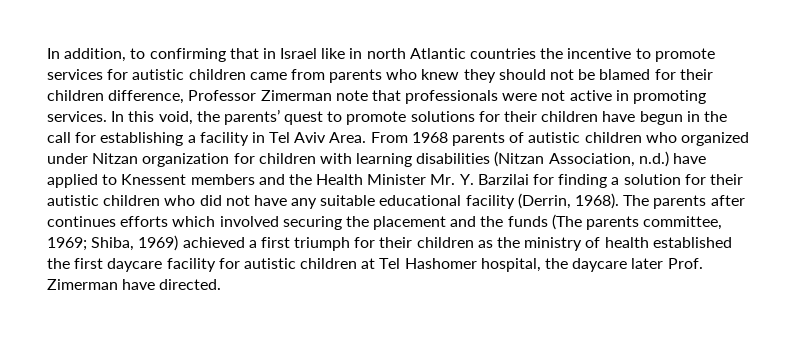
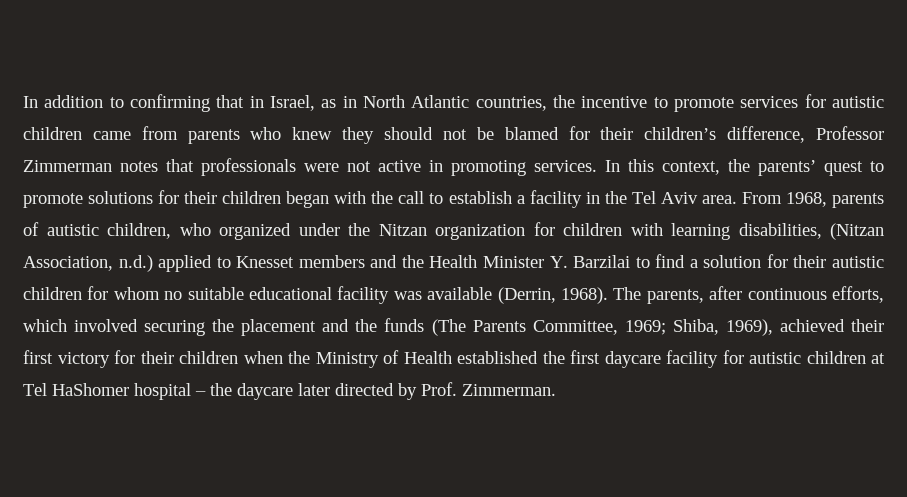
[47,48,127,62] In addition, -> [23,95,104,108] In addition
[280,48,537,59] Israel like in north Atlantic countries -> [270,95,547,111] Israel, as in North Atlantic countries,
[47,90,104,101] children -> [644,127,717,140] children’s
[260,90,368,101] Zimerman note -> [23,160,158,172] Zimmerman notes
[158,111,193,125] void, -> [662,161,720,175] context,
[602,111,727,125] [47,132,184,146] have begun in the call for establishing -> [286,191,512,208] began with the call to establish
(265, 137) none -> [604,191,627,204] the
[329,132,448,143] Area. From 1968 -> [701,192,827,207] area. From 1968,
[584,132,642,143] children -> [107,223,171,239] children,
(88, 158) none -> [348,223,370,236] the
[416,153,491,164] disabilities -> [738,223,822,239] disabilities,
[673,153,707,164] have -> (153, 263) none
[121,174,187,185] Knessent -> [236,256,295,268] Knesset
[430,174,456,185] Mr. -> (544, 262) none
[533,174,608,188] for finding -> [635,254,686,268] to find
[164,195,318,209] who did not have any -> [87,286,183,300] for whom no
(515, 202) none -> [393,287,493,300] was available
[653,195,745,209] [47,216,169,227] parents after continues efforts -> [646,286,884,304] parents, after continuous efforts,
[586,216,723,230] [47,235,649,251] parents committee, 1969; Shiba, 1969) achieved a first triumph for their children as the ministry of health -> [472,319,885,336] [23,350,452,368] Parents Committee, 1969; Shiba, 1969), achieved their first victory for their children when the Ministry of Health
[404,258,703,272] [47,279,222,290] Hashomer hospital, the daycare later Prof. Zimerman have directed. -> [52,382,556,400] HaShomer hospital – the daycare later directed by Prof. Zimmerman.

